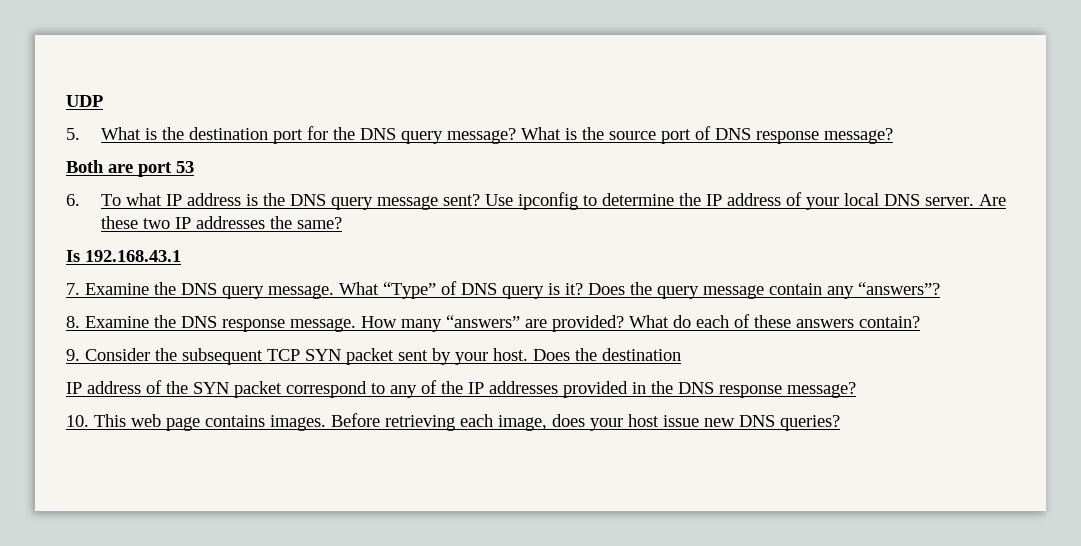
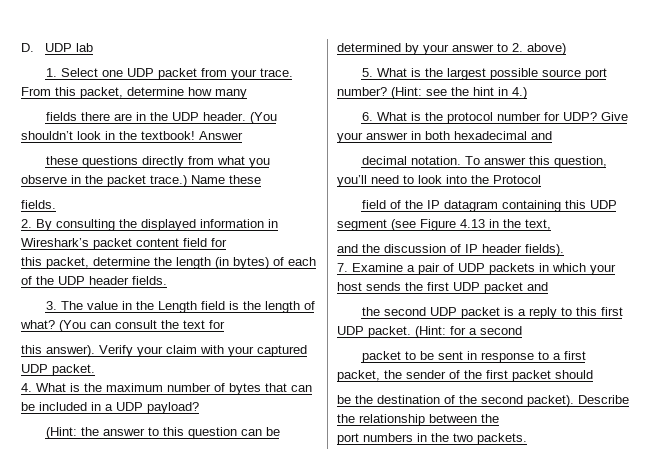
[66,95,103,107] [66,126,894,144] [66,160,194,177] [66,192,1007,210] [101,216,343,229] [66,250,181,262] [66,281,940,299] [66,314,920,332] [66,348,681,365] [66,380,856,398] [66,413,840,431] UDP // 5. What is the destination port for the DNS query message? What is the source port of DNS response message? // Both are port 53 // 6. To what IP address is the DNS query message sent? Use ipconfig to determine the IP address of your local DNS server. Are these two IP addresses the same? // Is 192.168.43.1 // 7. Examine the DNS query message. What “Type” of DNS query is it? Does the query message contain any “answers”? // 8. Examine the DNS response message. How many “answers” are provided? What do each of these answers contain? // 9. Consider the subsequent TCP SYN packet sent by your host. Does the destination // IP address of the SYN packet correspond to any of the IP addresses provided in the DNS response message? // 10. This web page contains images. Before retrieving each image, does your host issue new DNS queries? -> [21,43,93,52] [45,68,293,80] [21,87,247,99] [45,112,277,124] [21,131,243,140] [45,156,270,168] [21,175,261,187] [21,200,56,209] [21,219,278,231] [21,238,227,250] [21,257,316,269] [21,276,167,285] [45,301,315,313] [20,320,225,332] [21,345,307,357] [21,364,95,376] [21,383,312,395] [21,402,199,414] [45,427,280,439] [337,43,566,55] [361,68,607,80] [337,87,527,99] [361,112,628,124] [337,131,552,143] [361,156,607,168] [337,175,541,187] [361,200,617,212] [337,219,551,231] [337,244,564,256] [337,263,616,275] [337,282,548,294] [361,307,623,319] [337,326,522,338] [361,351,586,363] [337,370,593,382] [337,395,629,407] [337,414,499,426] [337,433,527,445] D. UDP lab // 1. Select one UDP packet from your trace. From this packet, determine how many // fields there are in the UDP header. (You shouldn’t look in the textbook! Answer // these questions directly from what you observe in the packet trace.) Name these // fields. // 2. By consulting the displayed information in Wireshark’s packet content field for // this packet, determine the length (in bytes) of each of the UDP header fields. // 3. The value in the Length field is the length of what? (You can consult the text for // this answer). Verify your claim with your captured UDP packet. // 4. What is the maximum number of bytes that can be included in a UDP payload? // (Hint: the answer to this question can be determined by your answer to 2. above) // 5. What is the largest possible source port number? (Hint: see the hint in 4.) // 6. What is the protocol number for UDP? Give your answer in both hexadecimal and // decimal notation. To answer this question, you’ll need to look into the Protocol // field of the IP datagram containing this UDP segment (see Figure 4.13 in the text, // and the discussion of IP header fields). // 7. Examine a pair of UDP packets in which your host sends the first UDP packet and // the second UDP packet is a reply to this first UDP packet. (Hint: for a second // packet to be sent in response to a first packet, the sender of the first packet should // be the destination of the second packet). Describe the relationship between the // port numbers in the two packets.

